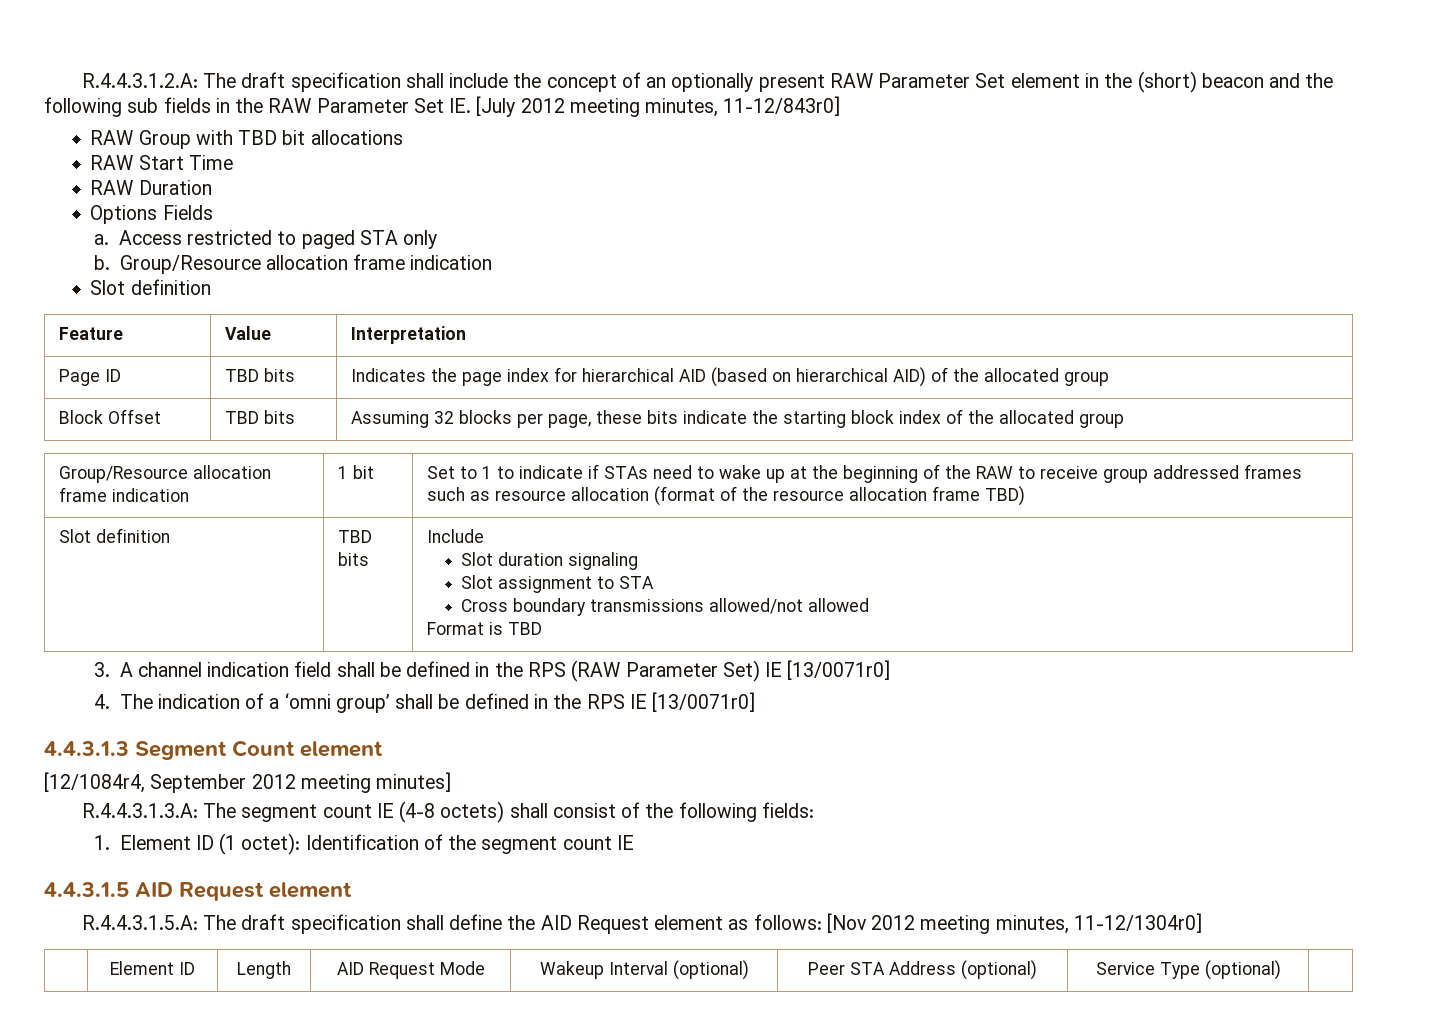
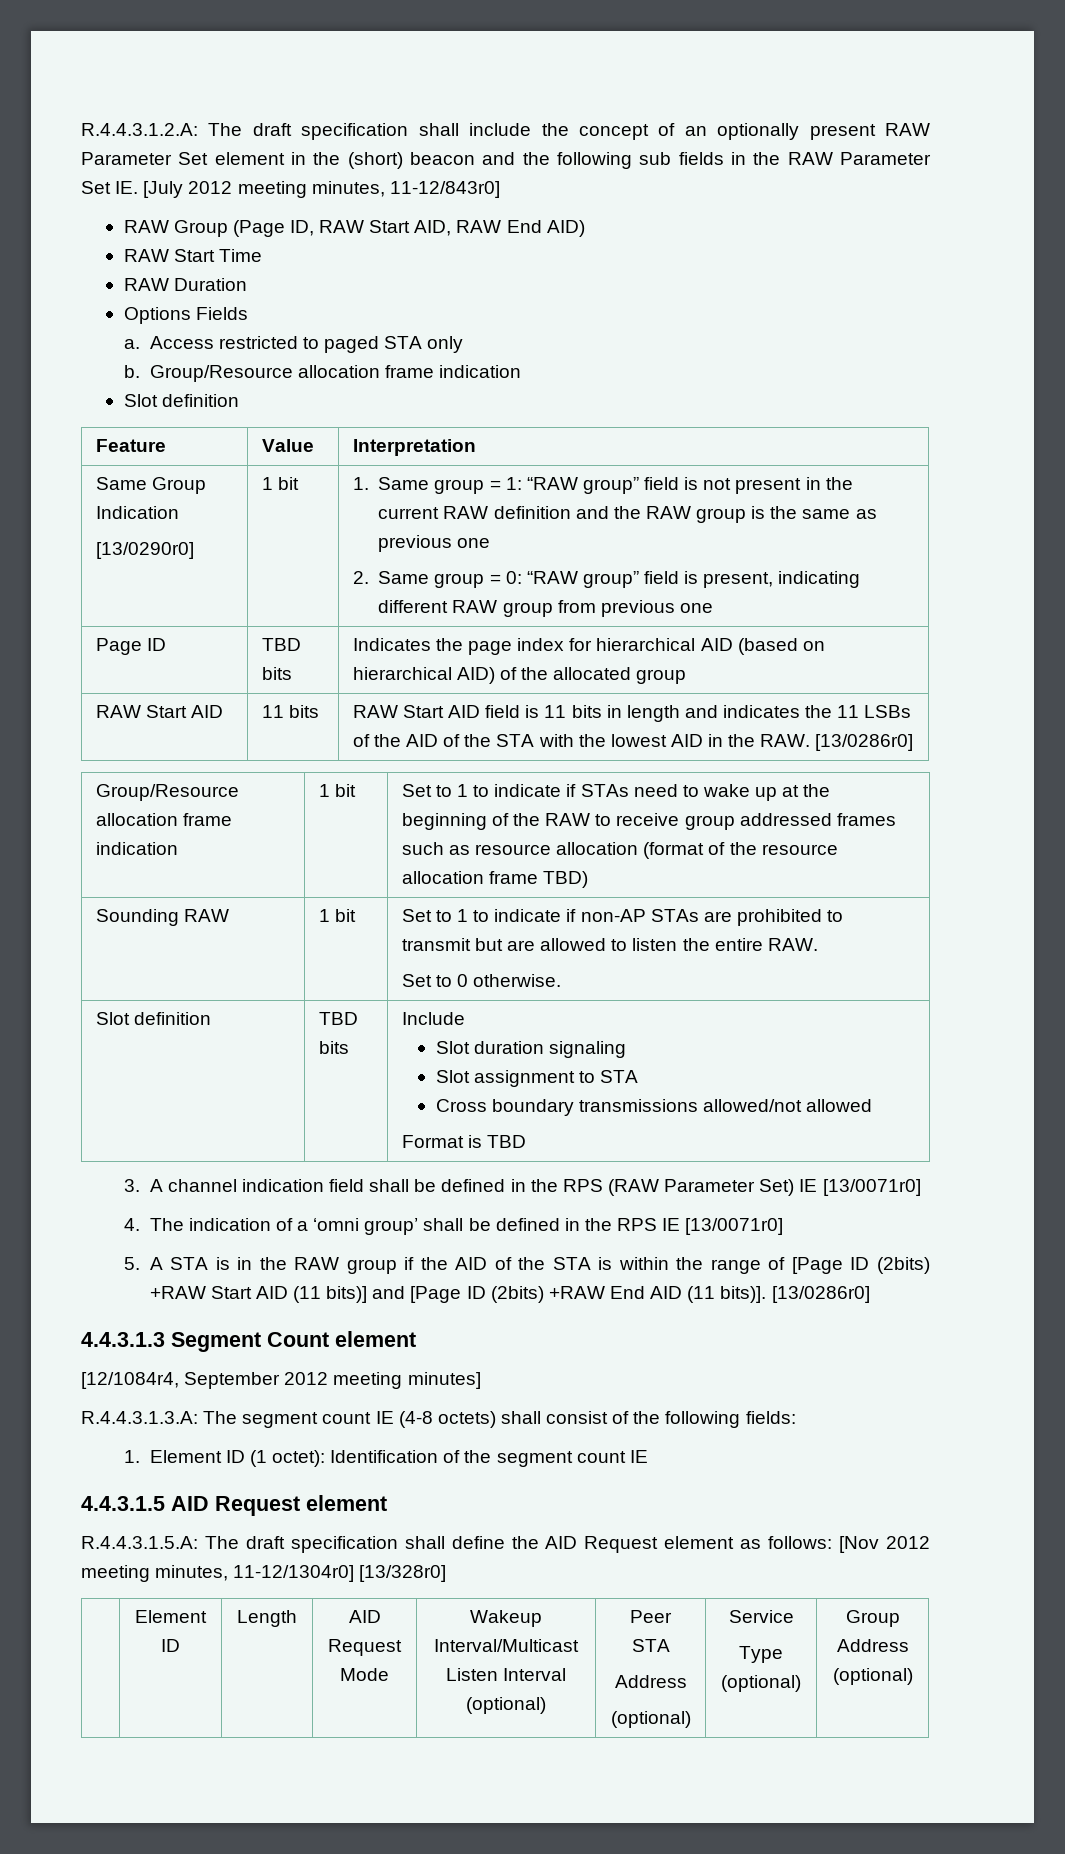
[195,130,403,145] with TBD bit allocations -> [232,220,585,237] (Page ID, RAW Start AID, RAW End AID)
(467, 335) none -> [95,477,206,494] [95,506,179,519] [95,542,194,559] [261,477,299,490] [352,477,853,494] [378,506,877,523] [378,535,491,552] [352,571,861,588] [378,600,713,617] // Same Group Indication // [13/0290r0] | 1 bit | 1. Same group = 1: “RAW group” field is not present in the current RAW definition and the RAW group is the same as previous one // 2. Same group = 0: “RAW group” field is present, indicating different RAW group from previous one
[59,409,162,424] [225,410,296,424] [351,409,1125,428] Block Offset | TBD bits | Assuming 32 blocks per page, these bits indicate the starting block index of the allocated group -> [95,705,224,718] [261,705,319,718] [352,705,912,722] [352,734,914,751] RAW Start AID | 11 bits | RAW Start AID field is 11 bits in length and indicates the 11 LSBs of the AID of the STA with the lowest AID in the RAW. [13/0286r0]
(1026, 496) none -> [95,909,229,926] [318,909,356,922] [401,909,844,926] [401,938,818,951] [401,974,562,987] // Sounding RAW | 1 bit | Set to 1 to indicate if non-AP STAs are prohibited to transmit but are allowed to listen the entire RAW. // Set to 0 otherwise.
(756, 702) none -> [124,1257,930,1274] [149,1286,870,1303] // 5. A STA is in the RAW group if the AID of the STA is within the range of [Page ID (2bits) +RAW Start AID (11 bits)] and [Page ID (2bits) +RAW End AID (11 bits)]. [13/0286r0]
(1203, 923) none -> [359,1565,447,1582] [13/328r0]
(604, 970) none -> [434,1639,579,1652] [445,1668,498,1681] Interval/Multicast Listen
[889,961,956,975] Address -> [614,1675,687,1688] // Address //
(1155, 968) none -> (794, 1616) //
(1281, 970) none -> [845,1610,900,1627] [836,1639,909,1652] [832,1668,913,1685] Group Address (optional)

